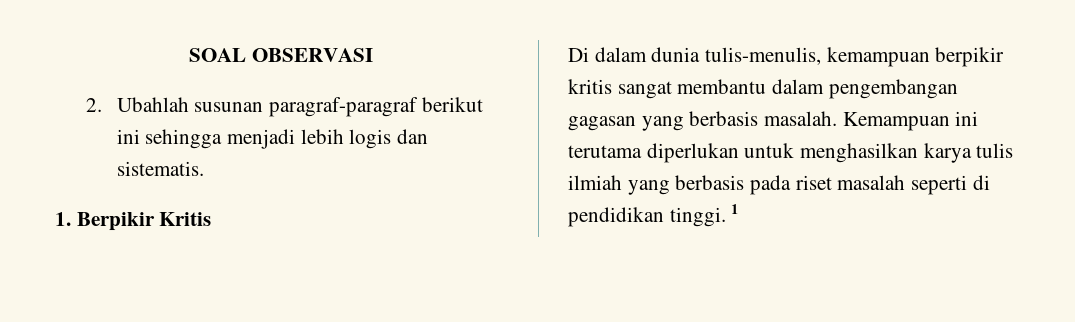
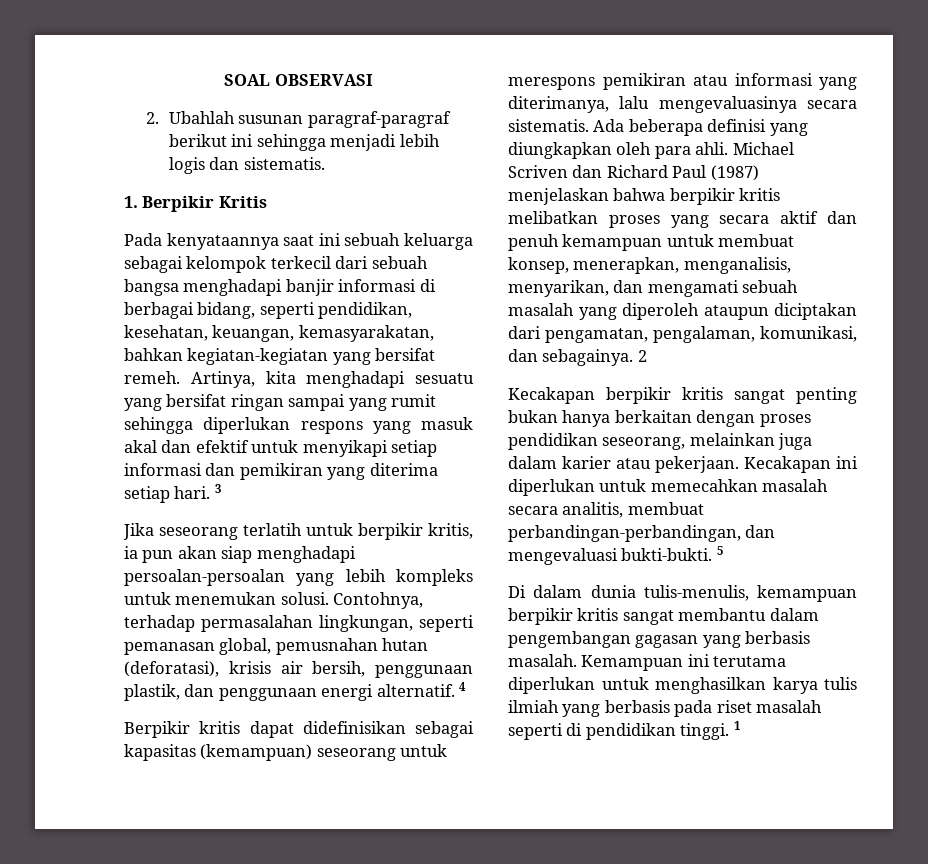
(212, 219) none -> [124,233,473,250] [124,256,428,273] [124,279,436,296] [124,302,413,319] [124,325,434,342] [124,348,436,365] [124,371,474,388] [124,394,437,411] [124,417,473,434] [124,440,438,457] [124,463,438,480] [124,484,221,503] [123,523,473,540] [124,546,356,563] [124,569,473,586] [124,592,424,609] [124,615,474,632] [124,638,429,655] [124,661,473,678] [124,682,467,701] [124,721,474,738] [124,744,448,761] [508,73,857,90] [508,96,857,113] [508,119,808,136] [508,142,794,159] [508,165,759,181] [508,188,781,205] [508,211,857,228] [508,234,795,251] [508,257,791,274] [508,280,799,297] [508,303,857,320] [508,326,857,343] [508,349,647,366] [508,387,857,404] [508,410,811,427] [508,433,813,450] [508,456,858,473] [508,479,829,496] [508,502,704,518] [508,525,776,542] [508,546,723,565] // Pada kenyataannya saat ini sebuah keluarga sebagai kelompok terkecil dari sebuah bangsa menghadapi banjir informasi di berbagai bidang, seperti pendidikan, kesehatan, keuangan, kemasyarakatan, bahkan kegiatan-kegiatan yang bersifat remeh. Artinya, kita menghadapi sesuatu yang bersifat ringan sampai yang rumit sehingga diperlukan respons yang masuk akal dan efektif untuk menyikapi setiap informasi dan pemikiran yang diterima setiap hari. 3 // Jika seseorang terlatih untuk berpikir kritis, ia pun akan siap menghadapi persoalan-persoalan yang lebih kompleks untuk menemukan solusi. Contohnya, terhadap permasalahan lingkungan, seperti pemanasan global, pemusnahan hutan (deforatasi), krisis air bersih, penggunaan plastik, dan penggunaan energi alternatif. 4 // Berpikir kritis dapat didefinisikan sebagai kapasitas (kemampuan) seseorang untuk merespons pemikiran atau informasi yang diterimanya, lalu mengevaluasinya secara sistematis. Ada beberapa definisi yang diungkapkan oleh para ahli. Michael Scriven dan Richard Paul (1987) menjelaskan bahwa berpikir kritis melibatkan proses yang secara aktif dan penuh kemampuan untuk membuat konsep, menerapkan, menganalisis, menyarikan, dan mengamati sebuah masalah yang diperoleh ataupun diciptakan dari pengamatan, pengalaman, komunikasi, dan sebagainya. 2 // Kecakapan berpikir kritis sangat penting bukan hanya berkaitan dengan proses pendidikan seseorang, melainkan juga dalam karier atau pekerjaan. Kecakapan ini diperlukan untuk memecahkan masalah secara analitis, membuat perbandingan-perbandingan, dan mengevaluasi bukti-bukti. 5

